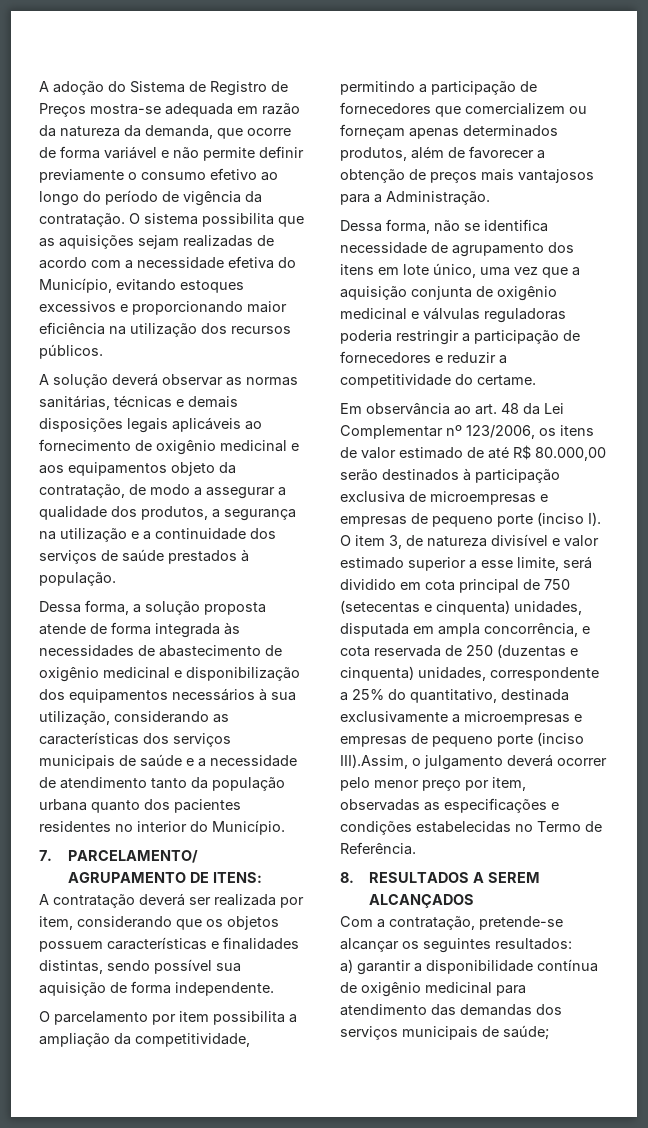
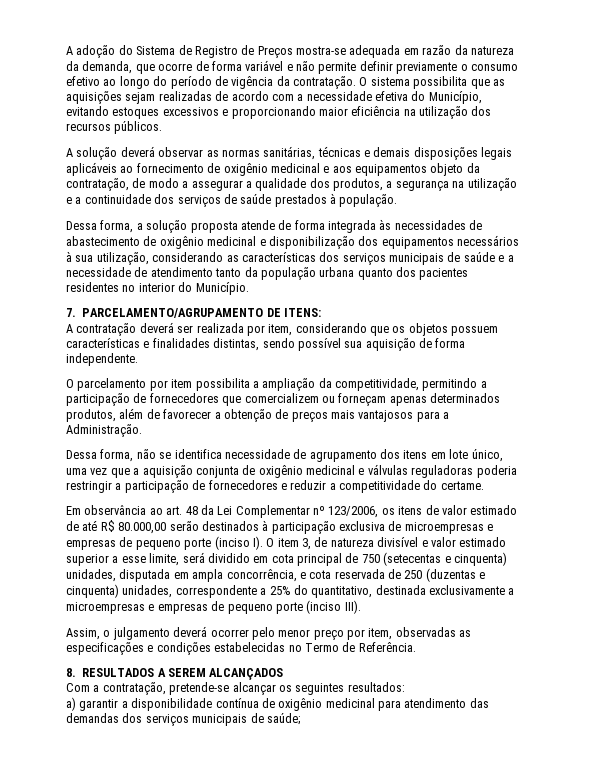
[340,754,408,769] III).Assim, -> [344,600,361,614] [66,628,100,640] III). // Assim,

